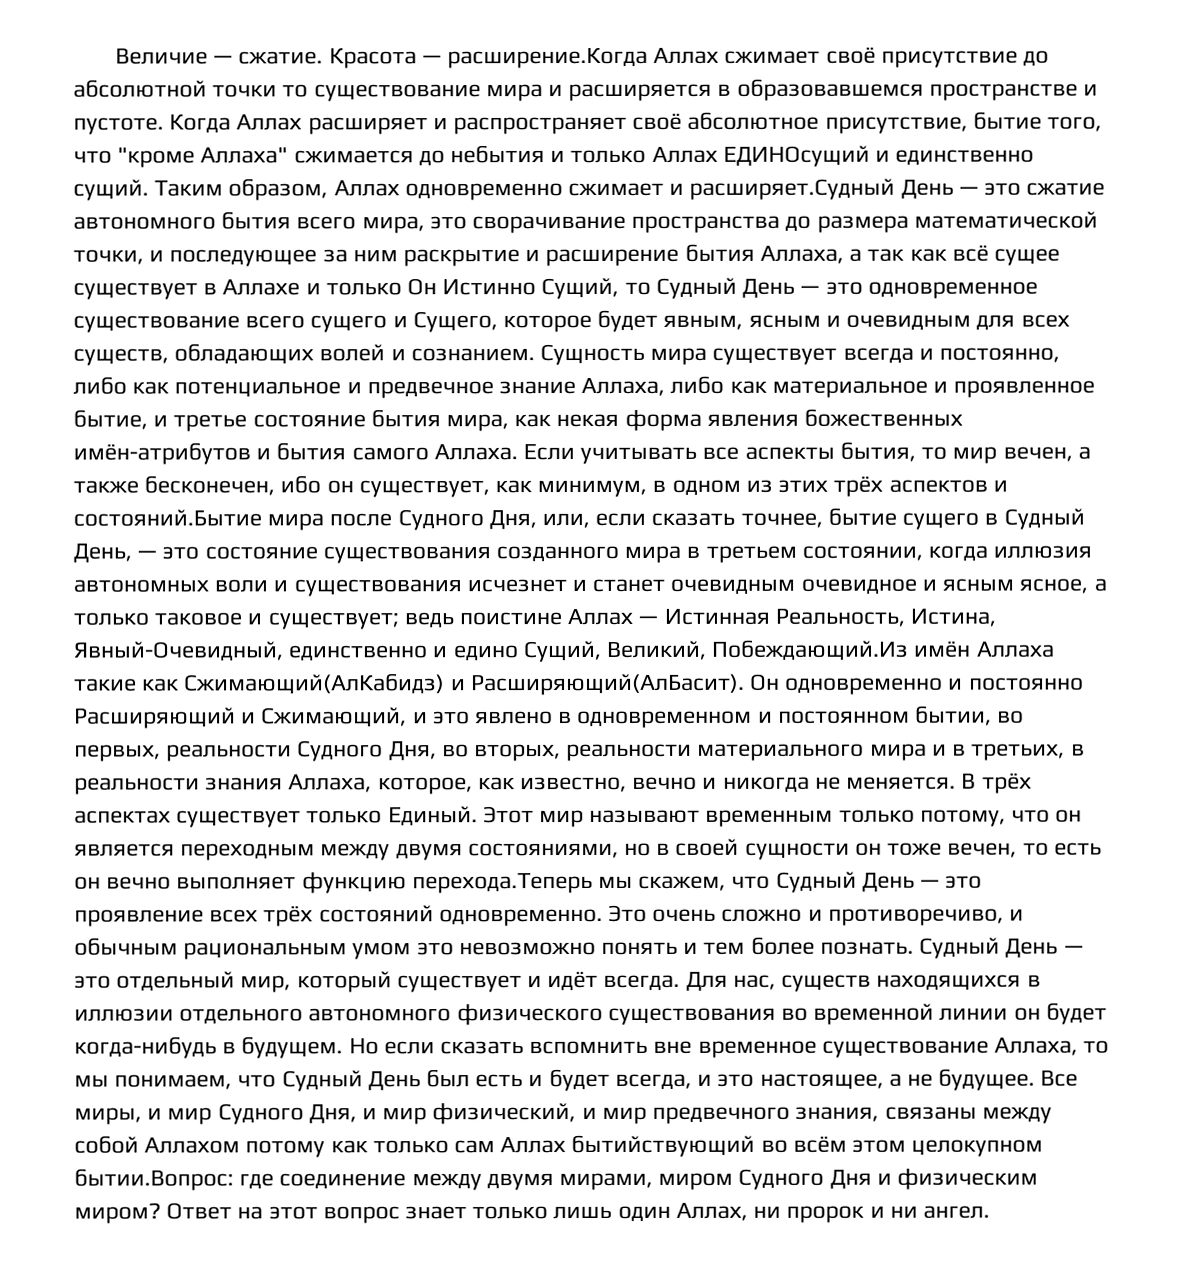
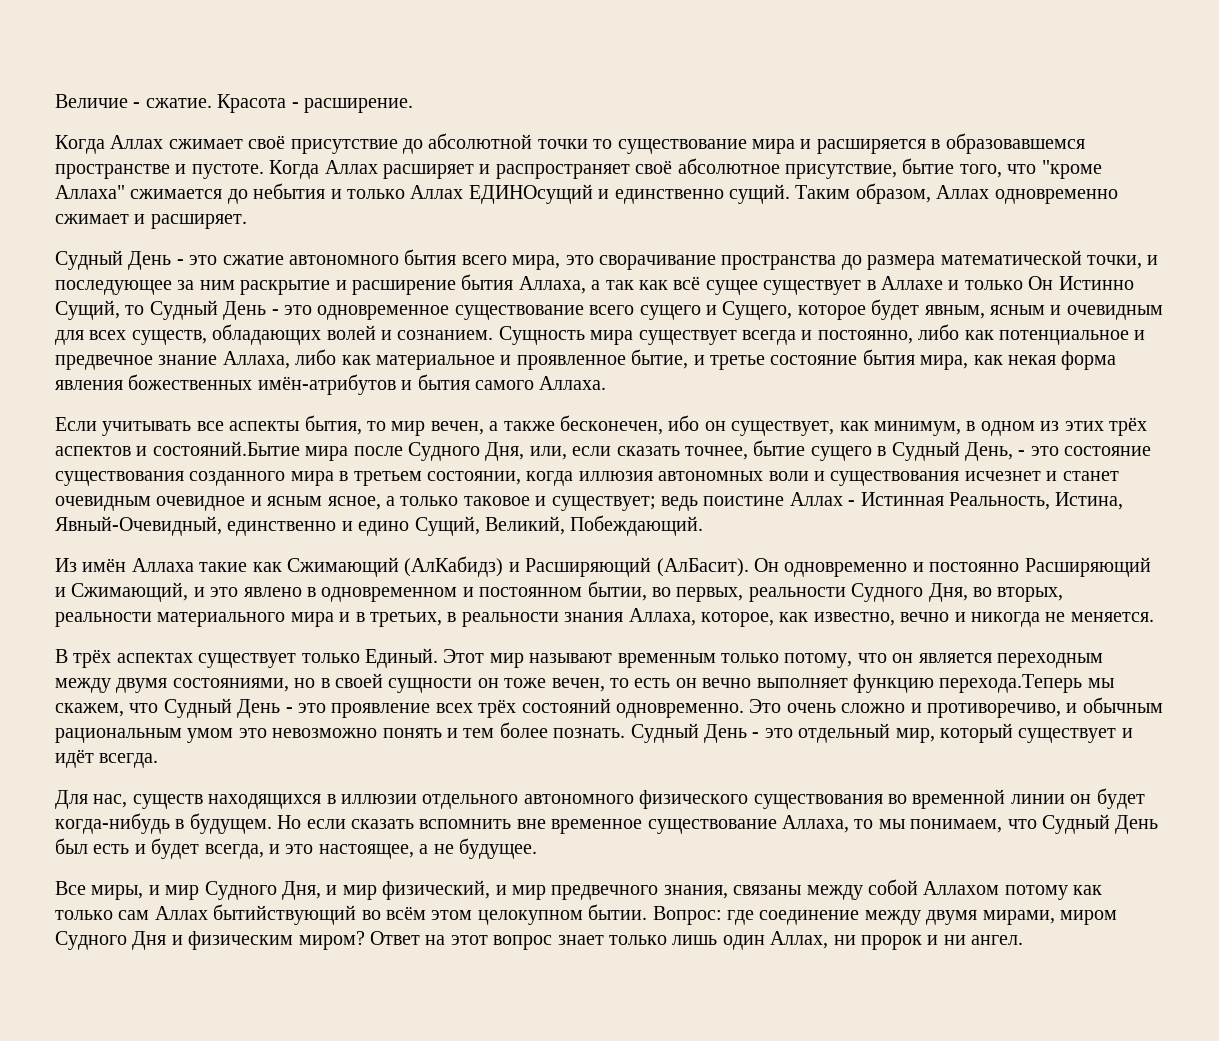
[213,55,234,64] — -> [133,102,141,108] -
[421,47,648,69] — расширение.Когда -> [291,98,413,113] [55,135,105,154] - расширение. // Когда
[689,178,979,200] расширяет.Судный День — -> [150,214,247,229] [55,250,184,270] расширяет. // Судный День -
[800,285,821,294] — -> [271,309,279,315] -
(518, 452) none -> (607, 383) //
[137,550,158,559] — -> [1018,450,1026,456] -
[638,615,659,624] — -> [848,500,856,506] -
[712,639,910,661] Побеждающий.Из -> [570,515,704,536] [55,558,77,572] Побеждающий. // Из
[184,673,745,696] Сжимающий(АлКабидз) и Расширяющий(АлБасит). -> [287,556,749,577] Сжимающий (АлКабидз) и Расширяющий (АлБасит).
(957, 783) none -> (1154, 617) //
[920,879,941,888] — -> [285,707,293,713] -
[1063,945,1084,954] — -> [752,732,760,738] -
(681, 982) none -> (159, 760) //
(1036, 1079) none -> (537, 848) //
[74,1168,234,1191] бытии.Вопрос: -> [588,904,722,925] бытии. Вопрос:

